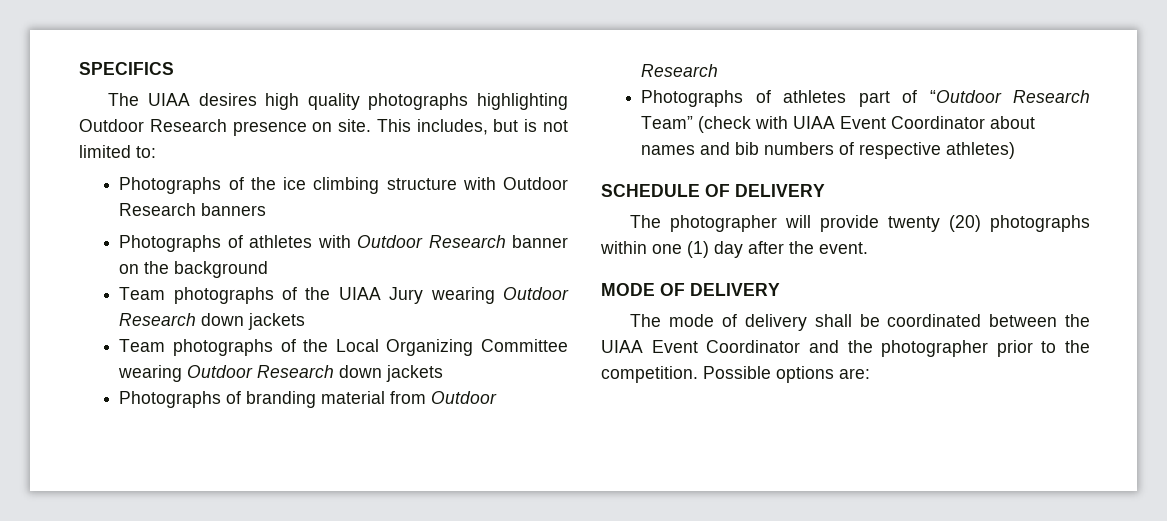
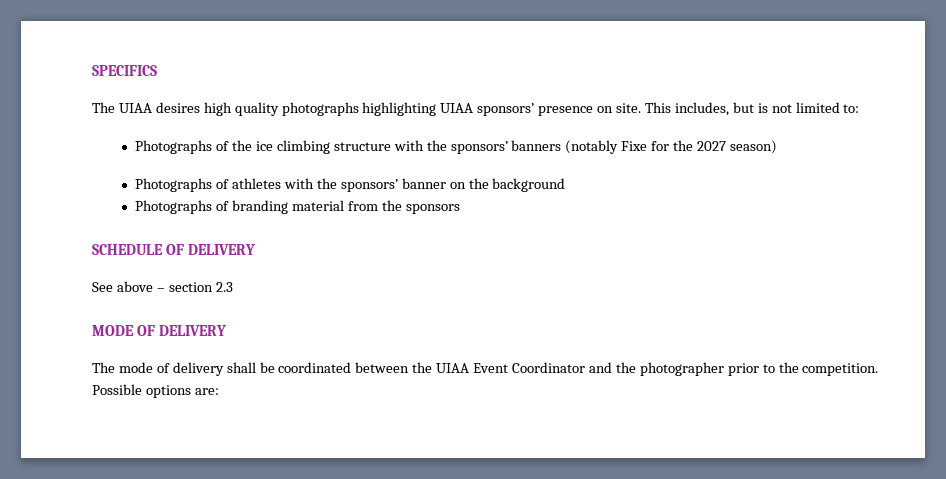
[79,119,227,132] Outdoor Research -> [440,103,535,116] UIAA sponsors’
[502,177,568,190] [119,203,197,216] Outdoor Research -> [426,140,508,154] the sponsors’
(267, 209) none -> [565,140,777,154] (notably Fixe for the 2027 season)
[357,235,506,248] Outdoor Research -> [316,178,398,192] the sponsors’
[119,287,569,304] [119,313,306,330] [119,339,568,356] [118,365,444,382] // Team photographs of the UIAA Jury wearing Outdoor Research down jackets // Team photographs of the Local Organizing Committee wearing Outdoor Research down jackets -> (566, 185) none
[431,391,498,404] [641,64,719,77] [641,90,1090,107] [641,116,1036,133] [641,142,1016,159] [601,184,825,197] [630,215,1090,232] [600,241,868,258] Outdoor Research // Photographs of athletes part of “Outdoor Research Team” (check with UIAA Event Coordinator about names and bib numbers of respective athletes) // SCHEDULE OF DELIVERY // The photographer will provide twenty (20) photographs within one (1) day after the event. -> [381,200,460,214] [92,244,255,255] [92,281,233,292] the sponsors // SCHEDULE OF DELIVERY // See above – section 2.3

